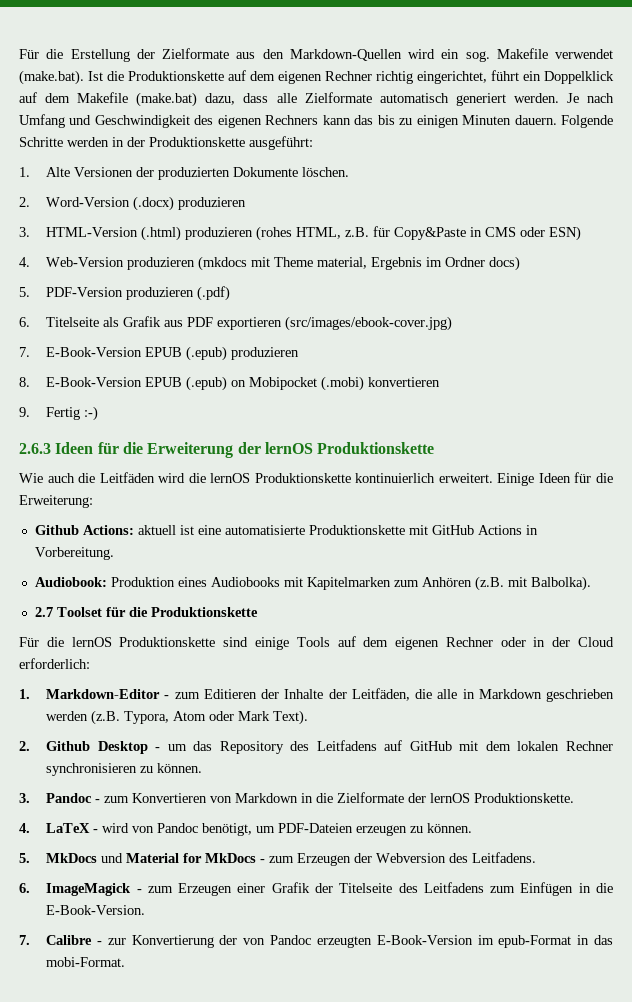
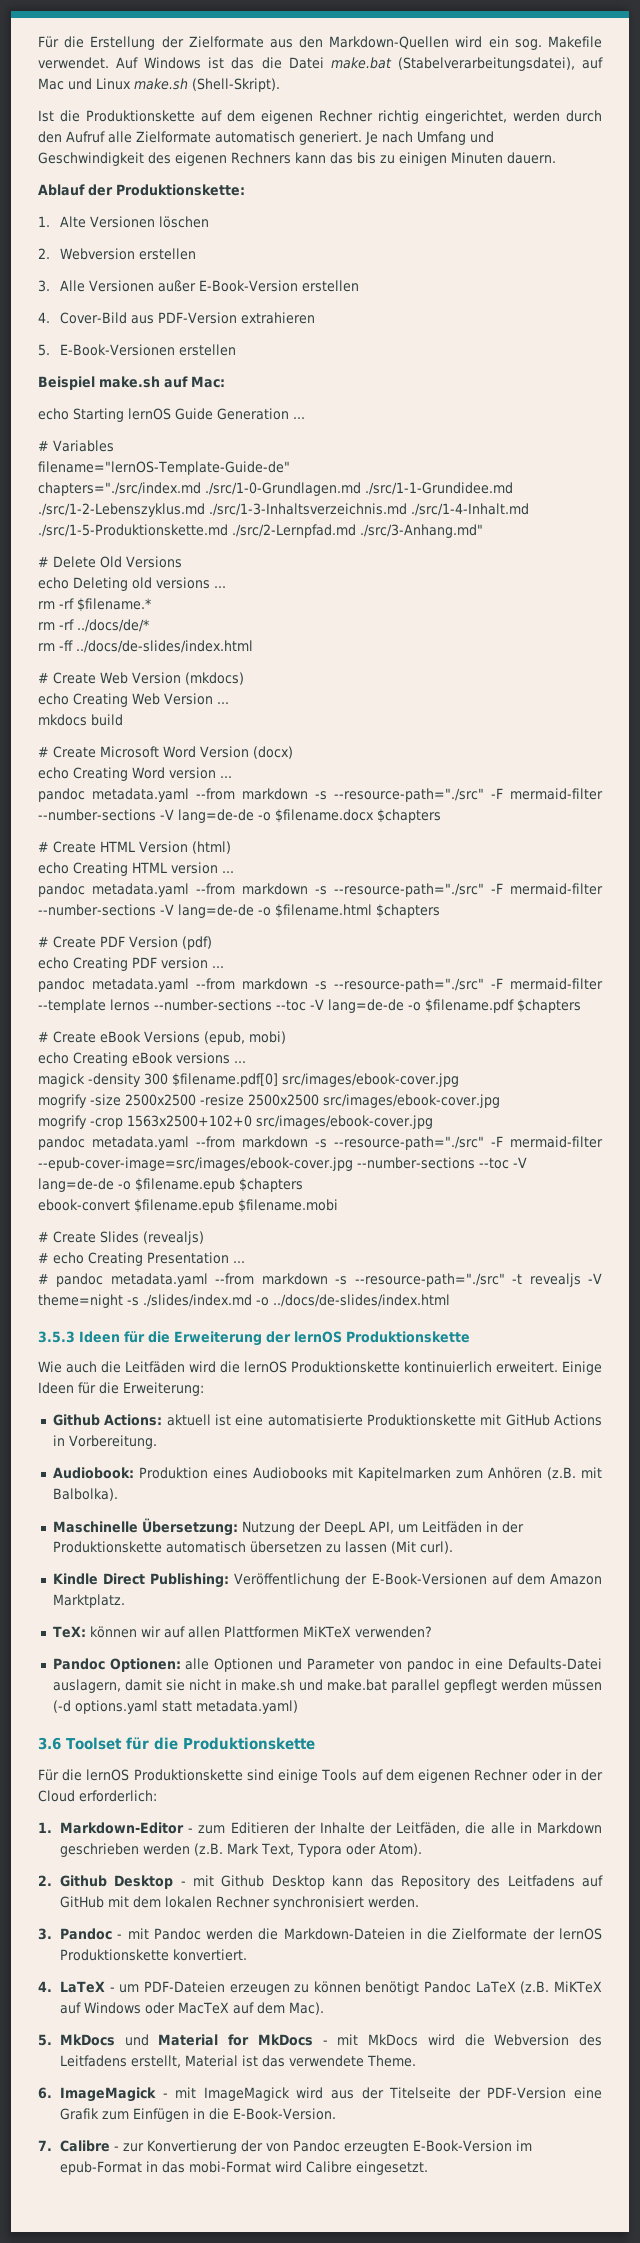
[555,49,613,59] [19,70,84,85] verwendet (make.bat). -> [38,57,603,71] [38,78,280,92] verwendet. Auf Windows ist das die Datei make.bat (Stabelverarbeitungsdatei), auf Mac und Linux make.sh (Shell-Skript). //
[491,70,614,84] [19,92,269,107] führt ein Doppelklick auf dem Makefile (make.bat) dazu, dass -> [513,110,602,122] [38,131,105,143] werden durch den Aufruf
[455,93,559,106] generiert werden. -> [299,131,362,145] generiert.
[560,115,613,128] [19,136,313,150] [19,167,350,180] [19,196,247,211] [19,226,582,241] [19,256,521,271] [19,286,231,301] [19,316,453,331] [19,346,300,361] [19,376,441,391] [19,406,99,421] [19,443,51,454] Folgende Schritte werden in der Produktionskette ausgeführt: // 1. Alte Versionen der produzierten Dokumente löschen. // 2. Word-Version (.docx) produzieren // 3. HTML-Version (.html) produzieren (rohes HTML, z.B. für Copy&Paste in CMS oder ESN) // 4. Web-Version produzieren (mkdocs mit Theme material, Ergebnis im Ordner docs) // 5. PDF-Version produzieren (.pdf) // 6. Titelseite als Grafik aus PDF exportieren (src/images/ebook-cover.jpg) // 7. E-Book-Version EPUB (.epub) produzieren // 8. E-Book-Version EPUB (.epub) on Mobipocket (.mobi) konvertieren // 9. Fertig :-) // 2.6.3 -> [38,184,245,196] [38,216,209,228] [38,248,197,260] [38,280,359,292] [38,312,315,324] [38,344,236,356] [38,376,225,390] [38,408,305,422] [38,440,114,452] [38,461,290,475] [38,482,513,496] [38,503,529,517] [38,524,483,538] [38,556,182,568] [38,577,226,591] [38,598,151,612] [38,619,149,632] [38,640,253,653] [38,672,244,685] [38,693,229,707] [38,714,123,726] [38,746,293,759] [38,767,232,781] [38,788,603,802] [38,809,441,823] [38,841,231,854] [38,862,234,876] [38,883,603,897] [38,904,440,918] [38,936,212,950] [38,957,224,971] [38,978,603,992] [38,999,581,1013] [38,1031,286,1045] [38,1052,246,1066] [38,1073,459,1087] [38,1094,500,1108] [38,1115,433,1129] [38,1136,603,1150] [38,1157,527,1171] [38,1178,303,1192] [38,1199,338,1213] [38,1231,204,1245] [38,1252,245,1266] [38,1273,603,1287] [38,1294,450,1308] [38,1331,75,1343] // Ablauf der Produktionskette: // 1. Alte Versionen löschen // 2. Webversion erstellen // 3. Alle Versionen außer E-Book-Version erstellen // 4. Cover-Bild aus PDF-Version extrahieren // 5. E-Book-Versionen erstellen // Beispiel make.sh auf Mac: // echo Starting lernOS Guide Generation ... // # Variables // filename="lernOS-Template-Guide-de" // chapters="./src/index.md ./src/1-0-Grundlagen.md ./src/1-1-Grundidee.md ./src/1-2-Lebenszyklus.md ./src/1-3-Inhaltsverzeichnis.md ./src/1-4-Inhalt.md ./src/1-5-Produktionskette.md ./src/2-Lernpfad.md ./src/3-Anhang.md" // # Delete Old Versions // echo Deleting old versions ... // rm -rf $filename.* // rm -rf ../docs/de/* // rm -ff ../docs/de-slides/index.html // # Create Web Version (mkdocs) // echo Creating Web Version ... // mkdocs build // # Create Microsoft Word Version (docx) // echo Creating Word version ... // pandoc metadata.yaml --from markdown -s --resource-path="./src" -F mermaid-filter --number-sections -V lang=de-de -o $filename.docx $chapters // # Create HTML Version (html) // echo Creating HTML version ... // pandoc metadata.yaml --from markdown -s --resource-path="./src" -F mermaid-filter --number-sections -V lang=de-de -o $filename.html $chapters // # Create PDF Version (pdf) // echo Creating PDF version ... // pandoc metadata.yaml --from markdown -s --resource-path="./src" -F mermaid-filter --template lernos --number-sections --toc -V lang=de-de -o $filename.pdf $chapters // # Create eBook Versions (epub, mobi) // echo Creating eBook versions ... // magick -density 300 $filename.pdf[0] src/images/ebook-cover.jpg // mogrify -size 2500x2500 -resize 2500x2500 src/images/ebook-cover.jpg // mogrify -crop 1563x2500+102+0 src/images/ebook-cover.jpg // pandoc metadata.yaml --from markdown -s --resource-path="./src" -F mermaid-filter --epub-cover-image=src/images/ebook-cover.jpg --number-sections --toc -V lang=de-de -o $filename.epub $chapters // ebook-convert $filename.epub $filename.mobi // # Create Slides (revealjs) // # echo Creating Presentation ... // # pandoc metadata.yaml --from markdown -s --resource-path="./src" -t revealjs -V theme=night -s ./slides/index.md -o ../docs/de-slides/index.html // 3.5.3
[34,607,53,617] 2.7 -> [52,1518,524,1536] [52,1541,453,1554] [52,1573,602,1588] [52,1594,125,1608] [52,1626,432,1638] [52,1658,602,1672] [52,1679,602,1693] [52,1700,298,1714] [38,1737,61,1750] Maschinelle Übersetzung: Nutzung der DeepL API, um Leitfäden in der Produktionskette automatisch übersetzen zu lassen (Mit curl). // Kindle Direct Publishing: Veröffentlichung der E-Book-Versionen auf dem Amazon Marktplatz. // TeX: können wir auf allen Plattformen MiKTeX verwenden? // Pandoc Optionen: alle Optionen und Parameter von pandoc in eine Defaults-Datei auslagern, damit sie nicht in make.sh und make.bat parallel gepflegt werden müssen (-d options.yaml statt metadata.yaml) // 3.6
[124,710,309,725] Typora, Atom oder Mark Text). -> [227,1843,422,1857] Mark Text, Typora oder Atom).
[167,744,187,751] um -> [193,1875,364,1889] mit Github Desktop kann
[46,763,203,776] synchronisieren zu können. -> [273,1896,420,1910] synchronisiert werden.
[104,793,299,803] zum Konvertieren von Markdown -> [127,1928,405,1940] mit Pandoc werden die Markdown-Dateien
[474,793,575,803] Produktionskette. -> [60,1949,248,1961] Produktionskette konvertiert.
[102,823,473,836] wird von Pandoc benötigt, um PDF-Dateien erzeugen zu können. -> [119,1981,603,1995] [60,2002,324,2015] um PDF-Dateien erzeugen zu können benötigt Pandoc LaTeX (z.B. MiKTeX auf Windows oder MacTeX auf dem Mac).
[269,852,537,866] [19,882,484,896] zum Erzeugen der Webversion des Leitfadens. // 6. ImageMagick - zum Erzeugen einer Grafik der Titelseite des Leitfadens -> [337,2034,602,2046] [60,2055,417,2068] [38,2087,603,2102] [60,2108,100,2120] mit MkDocs wird die Webversion des Leitfadens erstellt, Material ist das verwendete Theme. // 6. ImageMagick - mit ImageMagick wird aus der Titelseite der PDF-Version eine Grafik
[46,957,126,967] mobi-Format. -> [189,2161,429,2175] mobi-Format wird Calibre eingesetzt.

